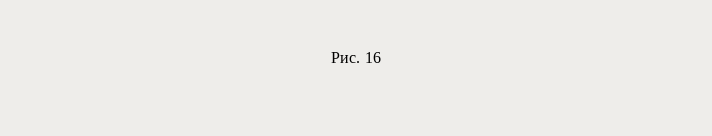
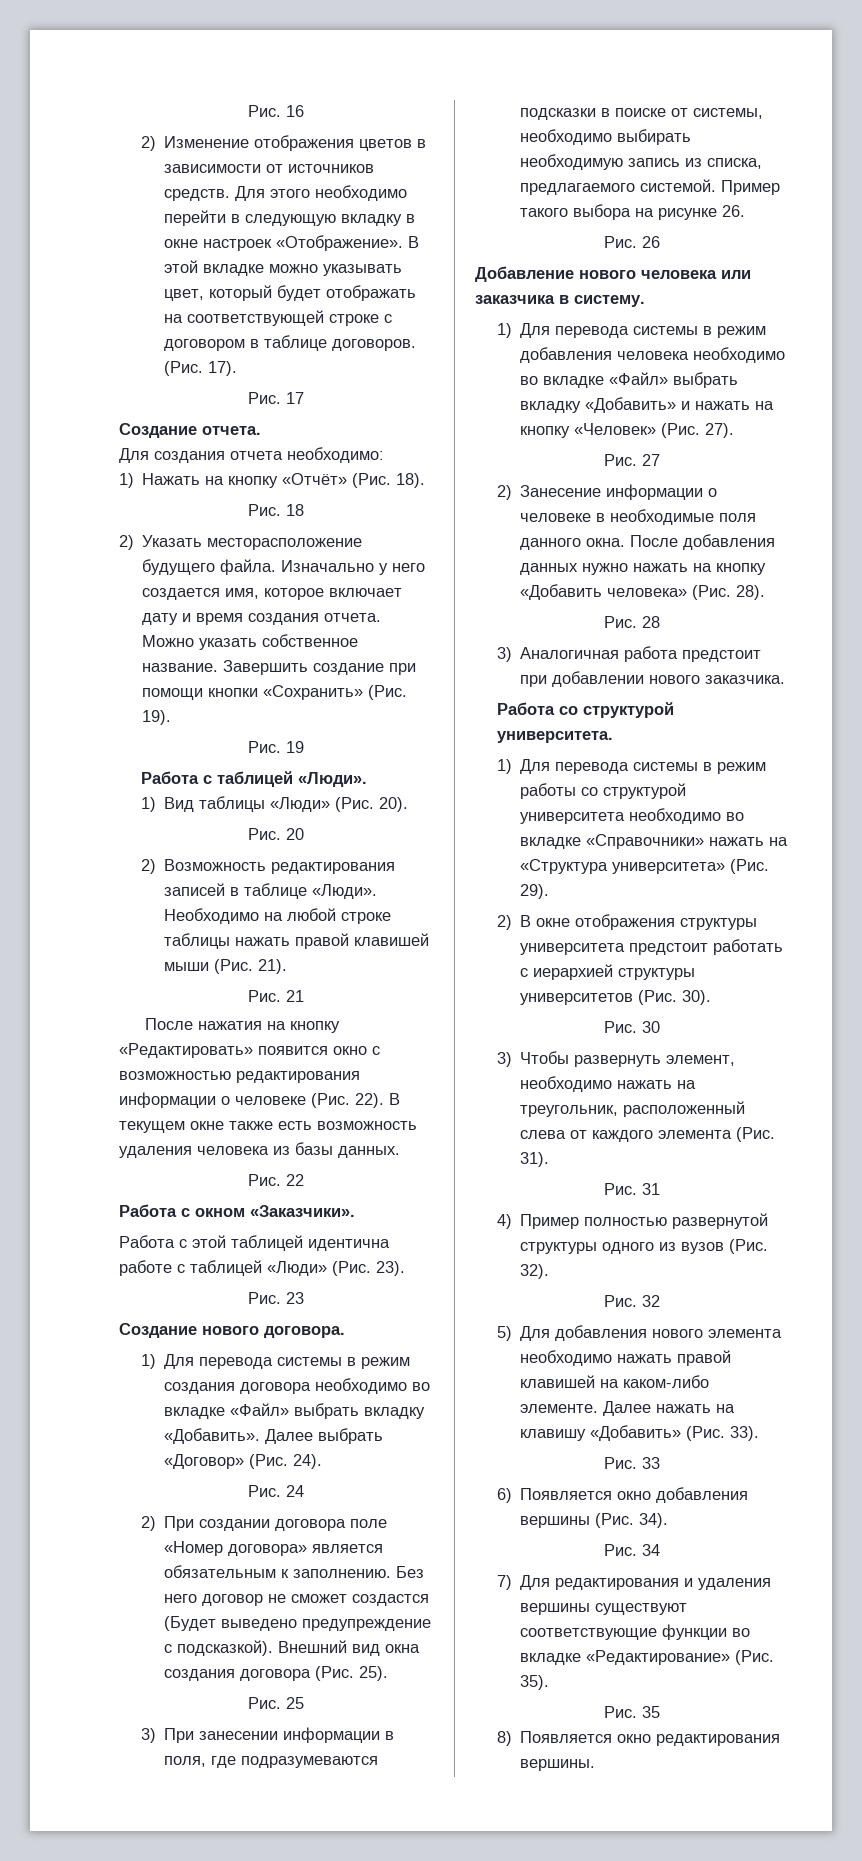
(381, 57) none -> [140,135,427,151] [164,164,375,173] [164,185,408,201] [164,210,416,226] [164,235,420,251] [164,260,403,276] [164,285,417,301] [164,310,393,326] [164,335,417,351] [164,361,238,376] [247,392,304,404] [119,423,261,438] [119,447,384,463] [119,473,426,488] [247,504,304,516] [119,535,363,550] [142,559,426,575] [142,588,403,600] [142,613,382,625] [142,634,359,650] [142,660,417,675] [142,685,408,700] [142,710,172,725] [247,741,304,753] [140,771,367,787] [140,796,409,812] [247,828,304,840] [140,859,396,874] [164,883,378,899] [164,908,392,924] [164,933,430,949] [164,959,288,974] [247,990,304,1002] [145,1018,341,1033] [119,1043,380,1058] [119,1071,360,1083] [119,1092,400,1108] [119,1121,417,1133] [119,1142,400,1158] [247,1174,304,1186] [119,1204,355,1217] [119,1235,390,1251] [119,1260,405,1276] [247,1292,304,1304] [119,1323,345,1338] [140,1354,411,1369] [164,1378,431,1394] [164,1403,426,1419] [164,1428,384,1444] [164,1454,323,1469] [247,1485,304,1497] [140,1516,388,1531] [164,1541,384,1556] [164,1565,425,1578] [164,1594,430,1606] [164,1616,432,1631] [164,1640,421,1656] [164,1666,389,1681] [247,1697,304,1709] [140,1727,395,1743] [164,1756,379,1768] [520,108,764,120] [520,129,692,145] [520,154,763,170] [520,179,781,195] [520,204,746,220] [603,236,660,248] [475,266,751,282] [475,295,645,307] [496,323,767,338] [520,347,786,363] [520,372,739,388] [520,397,775,413] [520,423,735,438] [603,454,660,466] [496,484,718,500] [520,509,757,525] [520,534,776,550] [520,563,767,575] [520,584,766,600] [603,616,660,628] [496,646,762,662] [520,671,786,687] [496,702,674,718] [496,731,613,743] [496,759,767,774] [520,783,687,799] [520,808,745,824] [520,834,789,849] [520,859,770,874] [520,884,550,899] [496,914,758,930] [520,939,784,955] [520,964,696,980] [520,990,712,1005] [603,1021,660,1033] [496,1051,736,1067] [520,1076,697,1092] [520,1101,746,1117] [520,1127,776,1142] [520,1152,550,1167] [603,1183,660,1195] [496,1213,769,1229] [520,1239,769,1254] [520,1264,550,1279] [603,1295,660,1307] [496,1325,783,1341] [520,1350,732,1366] [520,1375,710,1388] [520,1401,736,1416] [520,1425,760,1441] [603,1457,660,1469] [496,1487,749,1503] [520,1513,669,1528] [603,1544,660,1556] [496,1575,772,1590] [520,1603,688,1615] [520,1624,751,1640] [520,1650,775,1665] [520,1675,550,1690] [603,1706,660,1718] [496,1731,781,1746] [520,1759,596,1771] // 2) Изменение отображения цветов в зависимости от источников средств. Для этого необходимо перейти в следующую вкладку в окне настроек «Отображение». В этой вкладке можно указывать цвет, который будет отображать на соответствующей строке с договором в таблице договоров. (Рис. 17). // Рис. 17 // Создание отчета. // Для создания отчета необходимо: // 1) Нажать на кнопку «Отчёт» (Рис. 18). // Рис. 18 // 2) Указать месторасположение будущего файла. Изначально у него создается имя, которое включает дату и время создания отчета. Можно указать собственное название. Завершить создание при помощи кнопки «Сохранить» (Рис. 19). // Рис. 19 // Работа с таблицей «Люди». // 1) Вид таблицы «Люди» (Рис. 20). // Рис. 20 // 2) Возможность редактирования записей в таблице «Люди». Необходимо на любой строке таблицы нажать правой клавишей мыши (Рис. 21). // Рис. 21 // После нажатия на кнопку «Редактировать» появится окно с возможностью редактирования информации о человеке (Рис. 22). В текущем окне также есть возможность удаления человека из базы данных. // Рис. 22 // Работа с окном «Заказчики». // Работа с этой таблицей идентична работе с таблицей «Люди» (Рис. 23). // Рис. 23 // Создание нового договора. // 1) Для перевода системы в режим создания договора необходимо во вкладке «Файл» выбрать вкладку «Добавить». Далее выбрать «Договор» (Рис. 24). // Рис. 24 // 2) При создании договора поле «Номер договора» является обязательным к заполнению. Без него договор не сможет создастся (Будет выведено предупреждение с подсказкой). Внешний вид окна создания договора (Рис. 25). // Рис. 25 // 3) При занесении информации в поля, где подразумеваются подсказки в поиске от системы, необходимо выбирать необходимую запись из списка, предлагаемого системой. Пример такого выбора на рисунке 26. // Рис. 26 // Добавление нового человека или заказчика в систему. // 1) Для перевода системы в режим добавления человека необходимо во вкладке «Файл» выбрать вкладку «Добавить» и нажать на кнопку «Человек» (Рис. 27). // Рис. 27 // 2) Занесение информации о человеке в необходимые поля данного окна. После добавления данных нужно нажать на кнопку «Добавить человека» (Рис. 28). // Рис. 28 // 3) Аналогичная работа предстоит при добавлении нового заказчика. // Работа со структурой университета. // 1) Для перевода системы в режим работы со структурой университета необходимо во вкладке «Справочники» нажать на «Структура университета» (Рис. 29). // 2) В окне отображения структуры университета предстоит работать с иерархией структуры университетов (Рис. 30). // Рис. 30 // 3) Чтобы развернуть элемент, необходимо нажать на треугольник, расположенный слева от каждого элемента (Рис. 31). // Рис. 31 // 4) Пример полностью развернутой структуры одного из вузов (Рис. 32). // Рис. 32 // 5) Для добавления нового элемента необходимо нажать правой клавишей на каком-либо элементе. Далее нажать на клавишу «Добавить» (Рис. 33). // Рис. 33 // 6) Появляется окно добавления вершины (Рис. 34). // Рис. 34 // 7) Для редактирования и удаления вершины существуют соответствующие функции во вкладке «Редактирование» (Рис. 35). // Рис. 35 // 8) Появляется окно редактирования вершины.

